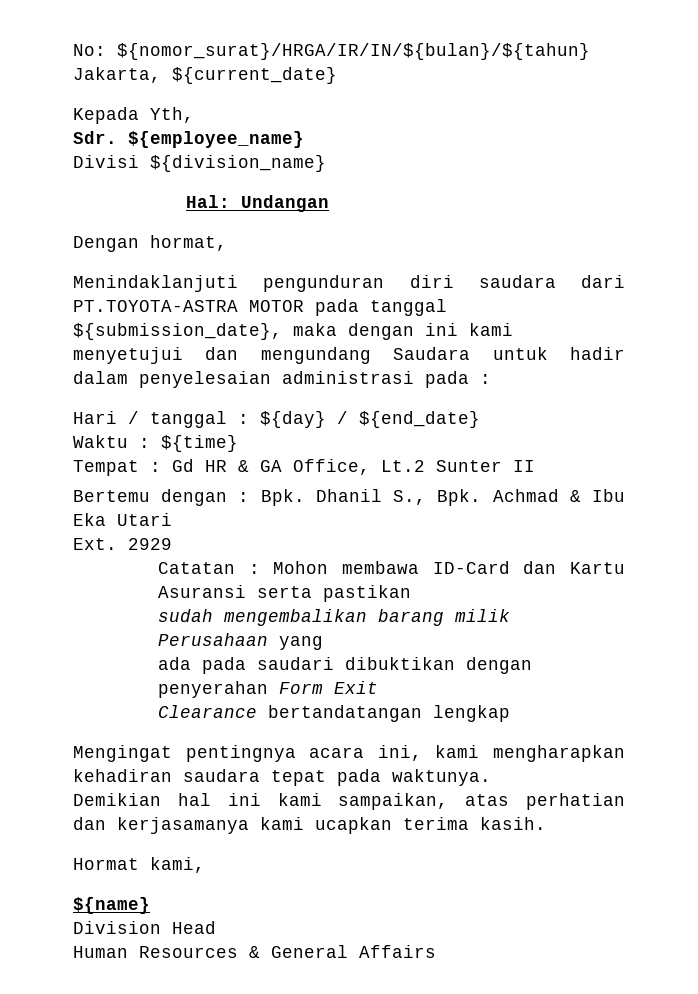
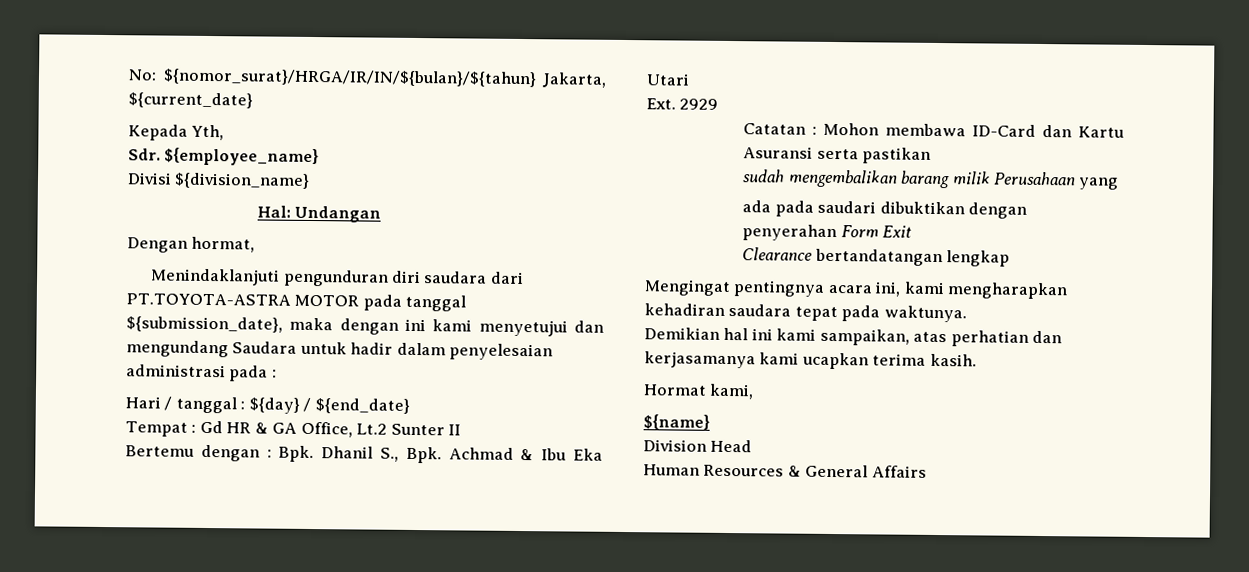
[73,435,238,452] // Waktu : ${time} -> (410, 406) none

